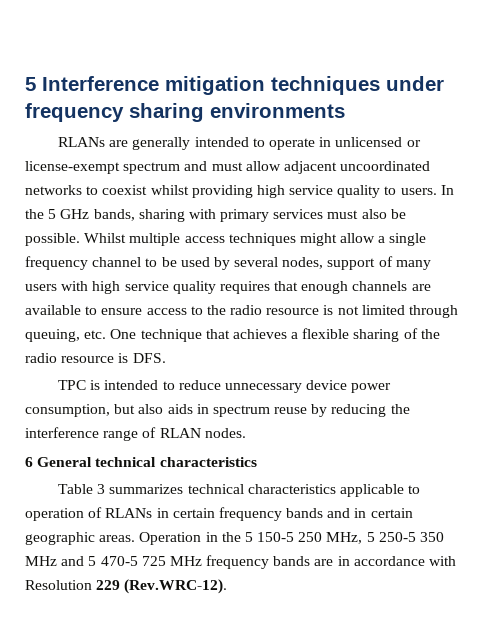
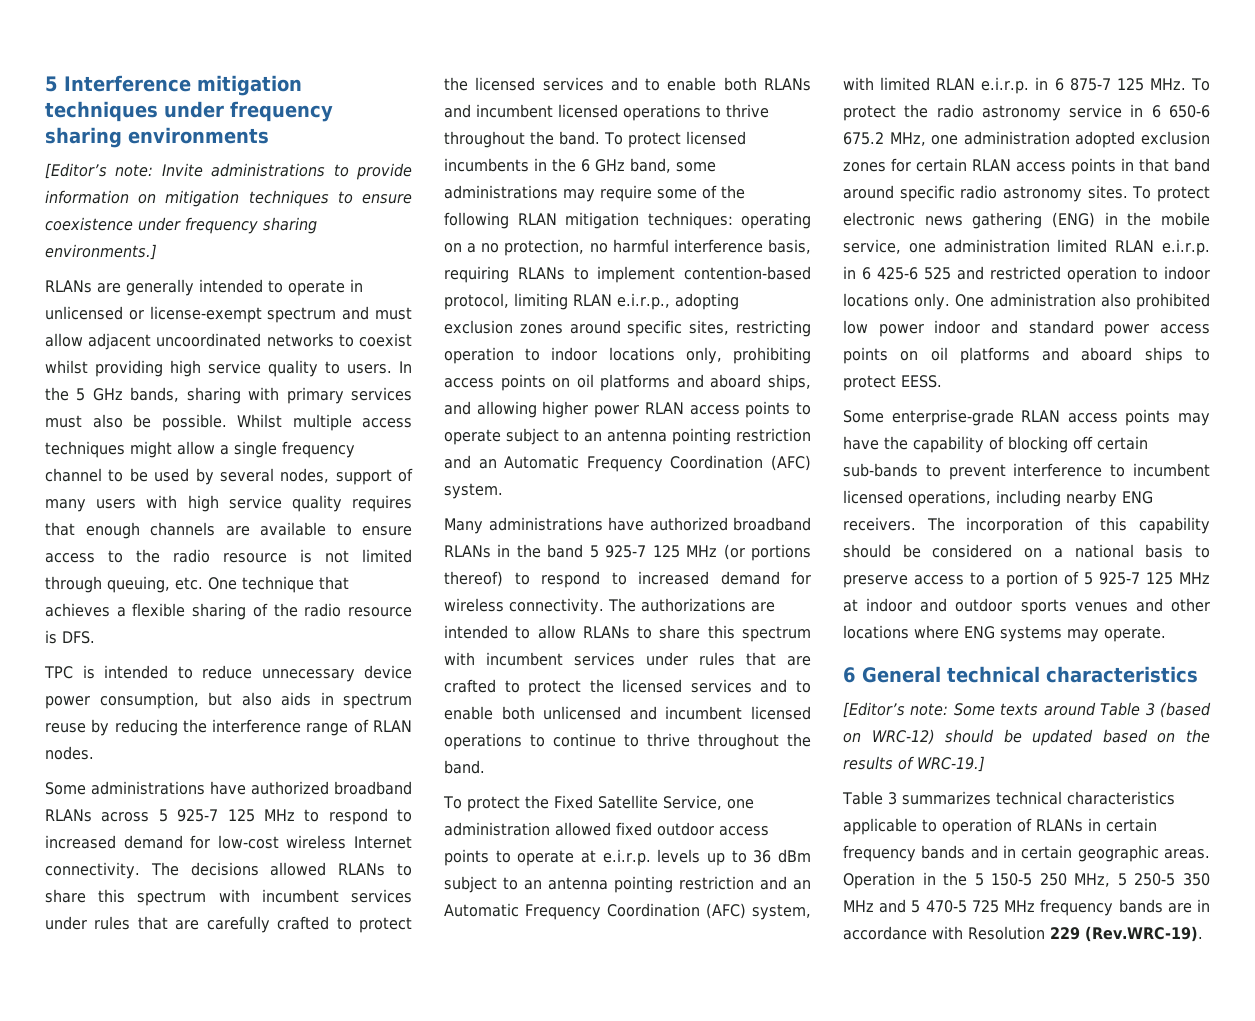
(345, 110) none -> [45,163,412,180] [45,190,412,207] [45,217,317,234] [45,244,157,260] // [Editor’s note: Invite administrations to provide information on mitigation techniques to ensure coexistence under frequency sharing environments.]
[25,457,257,467] 6 General technical characteristics -> [45,781,412,795] [45,808,412,825] [45,835,412,849] [45,862,412,879] [45,889,412,906] [45,916,412,933] [444,77,811,91] [444,104,769,121] [444,131,746,148] [444,158,716,173] [444,185,745,202] [444,212,811,229] [444,239,811,256] [444,266,811,283] [444,293,739,310] [444,320,811,337] [444,347,811,364] [444,374,811,391] [444,401,811,418] [444,428,811,445] [444,455,811,472] [444,483,503,499] [444,517,811,534] [444,544,811,561] [444,571,811,588] [444,598,775,615] [444,625,811,642] [444,652,811,666] [444,679,811,696] [444,706,811,720] [444,733,811,750] [444,760,485,774] [443,795,754,812] [444,822,769,836] [444,849,811,866] [444,876,811,893] [444,903,811,920] [843,77,1211,94] [843,104,1210,121] [843,131,1210,148] [843,158,1210,175] [843,185,1210,202] [843,212,1210,229] [843,239,1211,256] [843,266,1210,283] [843,293,1210,310] [843,320,1210,337] [843,347,1210,364] [843,375,942,391] [843,409,1210,426] [843,436,1148,453] [843,463,1210,480] [843,490,1153,507] [843,517,1210,534] [843,544,1210,558] [843,571,1210,588] [843,598,1210,615] [843,625,1166,642] [843,666,1198,683] [843,702,1211,718] [843,729,1210,746] [843,756,985,772] Some administrations have authorized broadband RLANs across 5 925-7 125 MHz to respond to increased demand for low-cost wireless Internet connectivity. The decisions allowed RLANs to share this spectrum with incumbent services under rules that are carefully crafted to protect the licensed services and to enable both RLANs and incumbent licensed operations to thrive throughout the band. To protect licensed incumbents in the 6 GHz band, some administrations may require some of the following RLAN mitigation techniques: operating on a no protection, no harmful interference basis, requiring RLANs to implement contention-based protocol, limiting RLAN e.i.r.p., adopting exclusion zones around specific sites, restricting operation to indoor locations only, prohibiting access points on oil platforms and aboard ships, and allowing higher power RLAN access points to operate subject to an antenna pointing restriction and an Automatic Frequency Coordination (AFC) system. // Many administrations have authorized broadband RLANs in the band 5 925-7 125 MHz (or portions thereof) to respond to increased demand for wireless connectivity. The authorizations are intended to allow RLANs to share this spectrum with incumbent services under rules that are crafted to protect the licensed services and to enable both unlicensed and incumbent licensed operations to continue to thrive throughout the band. // To protect the Fixed Satellite Service, one administration allowed fixed outdoor access points to operate at e.i.r.p. levels up to 36 dBm subject to an antenna pointing restriction and an Automatic Frequency Coordination (AFC) system, with limited RLAN e.i.r.p. in 6 875-7 125 MHz. To protect the radio astronomy service in 6 650-6 675.2 MHz, one administration adopted exclusion zones for certain RLAN access points in that band around specific radio astronomy sites. To protect electronic news gathering (ENG) in the mobile service, one administration limited RLAN e.i.r.p. in 6 425-6 525 and restricted operation to indoor locations only. One administration also prohibited low power indoor and standard power access points on oil platforms and aboard ships to protect EESS. // Some enterprise-grade RLAN access points may have the capability of blocking off certain sub-bands to prevent interference to incumbent licensed operations, including nearby ENG receivers. The incorporation of this capability should be considered on a national basis to preserve access to a portion of 5 925-7 125 MHz at indoor and outdoor sports venues and other locations where ENG systems may operate. // 6 General technical characteristics // [Editor’s note: Some texts around Table 3 (based on WRC-12) should be updated based on the results of WRC-19.]
[124,579,228,594] (Rev.WRC-12). -> [1085,926,1203,942] (Rev.WRC-19).

